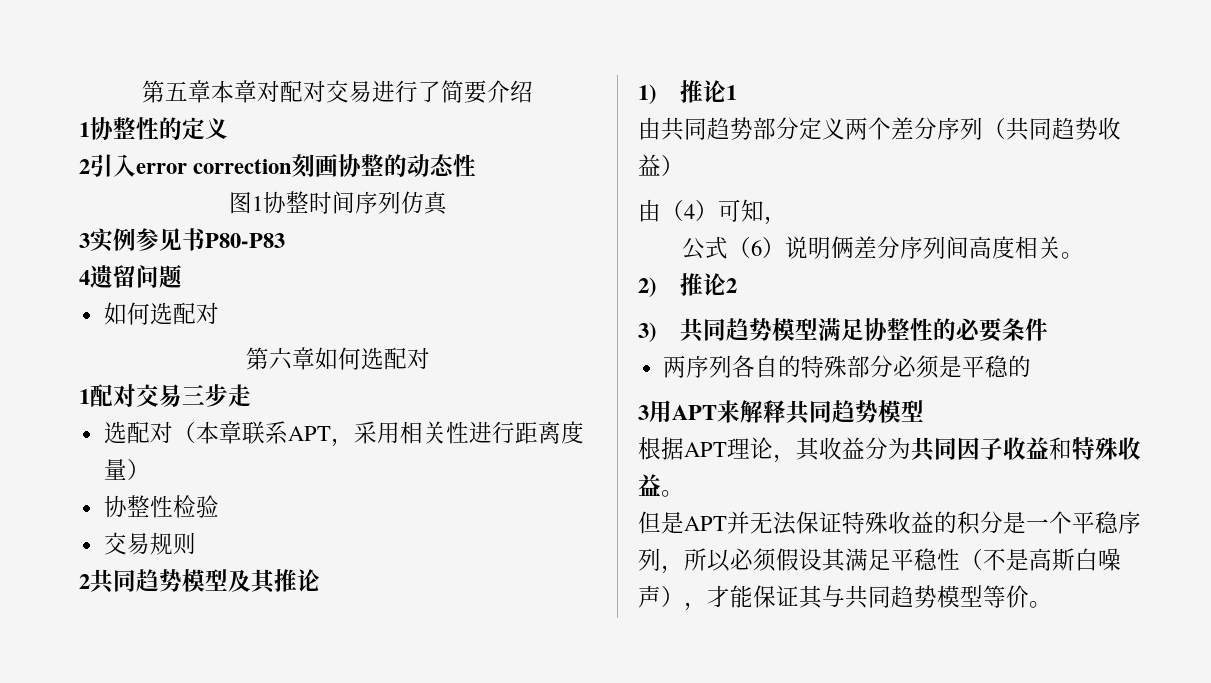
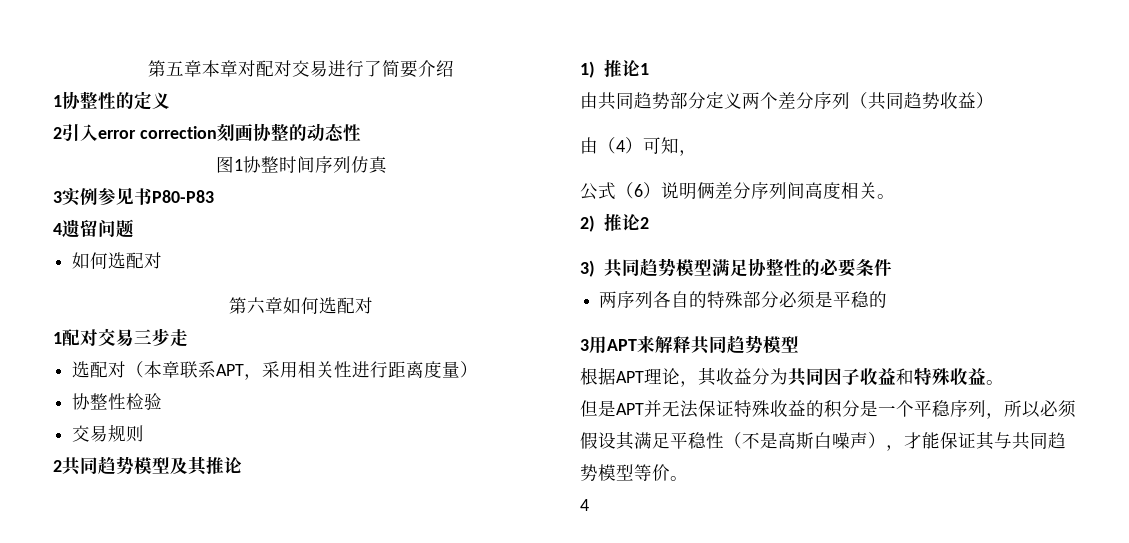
(1052, 604) none -> [580,499,589,511] // 4

